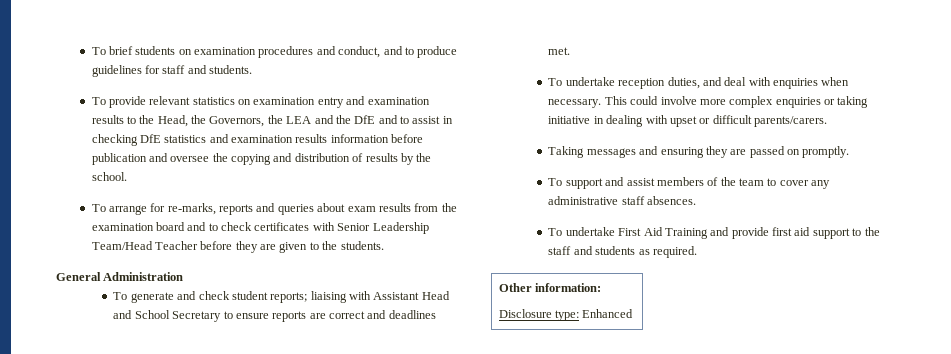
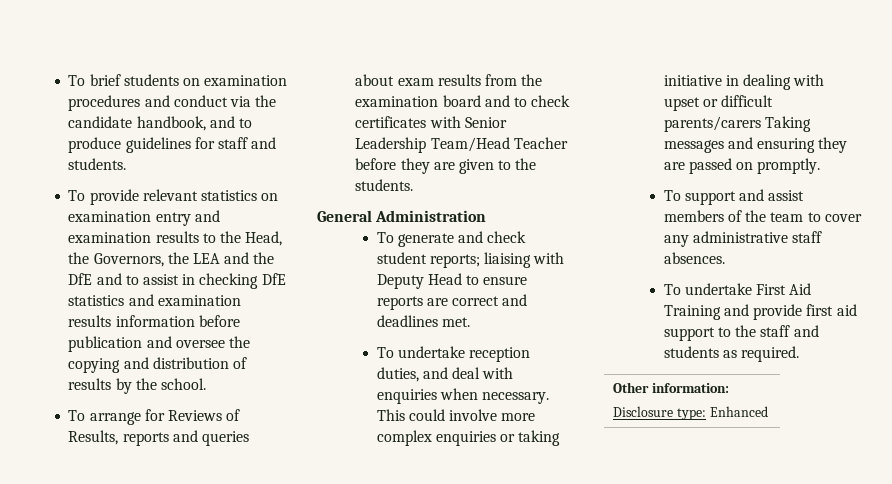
[338,46,381,58] conduct, -> [173,95,277,107] [68,116,206,131] conduct via the candidate handbook,
[167,203,216,215] re-marks, -> [168,409,241,421] [68,430,119,445] Reviews of Results,
[373,291,450,300] [113,310,222,322] Assistant Head and School Secretary -> [376,273,463,289] Deputy Head
[754,116,828,127] parents/carers. // -> [663,116,761,132] parents/carers

